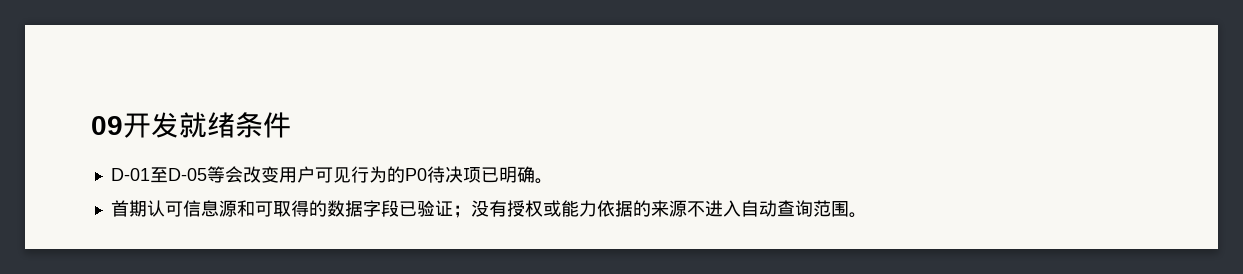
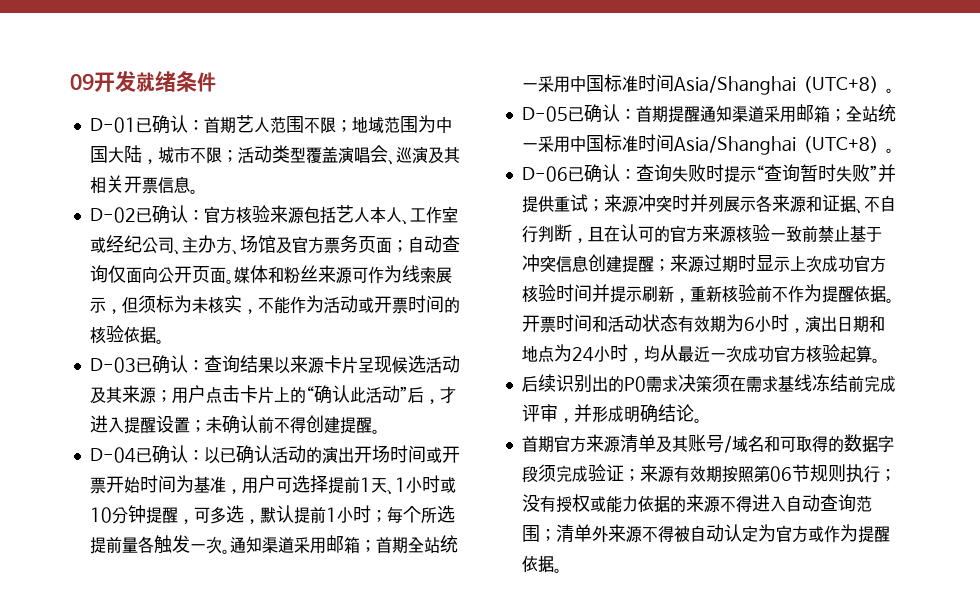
[149,166,553,184] [110,200,237,217] 至D-05等会改变用户可见行为的P0待决项已明确。 // 首期认可信息源 -> [135,115,452,134] [89,145,460,165] [89,175,198,194] [89,205,458,225] [89,235,460,255] [89,265,452,284] [89,295,460,314] [89,325,164,344] [89,355,460,374] [89,385,456,404] [89,415,380,434] [89,445,460,464] [89,475,456,495] [89,505,455,524] [89,535,458,554] [521,74,894,95] [521,104,896,123] [521,134,894,155] [521,164,896,183] [521,194,896,214] [521,224,882,243] [521,254,886,273] [521,284,894,303] [521,314,885,333] [521,344,880,363] [521,374,896,393] [521,404,702,423] [521,434,764,453] 已确认：首期艺人范围不限；地域范围为中国大陆，城市不限；活动类型覆盖演唱会、巡演及其相关开票信息。 // D-02已确认：官方核验来源包括艺人本人、工作室或经纪公司、主办方、场馆及官方票务页面；自动查询仅面向公开页面。媒体和粉丝来源可作为线索展示，但须标为未核实，不能作为活动或开票时间的核验依据。 // D-03已确认：查询结果以来源卡片呈现候选活动及其来源；用户点击卡片上的“确认此活动”后，才进入提醒设置；未确认前不得创建提醒。 // D-04已确认：以已确认活动的演出开场时间或开票开始时间为基准，用户可选择提前1天、1小时或10分钟提醒，可多选，默认提前1小时；每个所选提前量各触发一次。通知渠道采用邮箱；首期全站统一采用中国标准时间Asia/Shanghai（UTC+8）。 // D-05已确认：首期提醒通知渠道采用邮箱；全站统一采用中国标准时间Asia/Shanghai（UTC+8）。 // D-06已确认：查询失败时提示“查询暂时失败”并提供重试；来源冲突时并列展示各来源和证据、不自行判断，且在认可的官方来源核验一致前禁止基于冲突信息创建提醒；来源过期时显示上次成功官方核验时间并提示刷新，重新核验前不作为提醒依据。开票时间和活动状态有效期为6小时，演出日期和地点为24小时，均从最近一次成功官方核验起算。 // 后续识别出的P0需求决策须在需求基线冻结前完成评审，并形成明确结论。 // 首期官方来源清单及其账号/域名
[398,200,453,217] 已验证 -> [537,464,880,483] 须完成验证；来源有效期按照第06节规则执行
(705, 209) none -> [735,495,752,513] 得
(849, 209) none -> [539,524,890,543] [521,555,554,573] ；清单外来源不得被自动认定为官方或作为提醒依据

